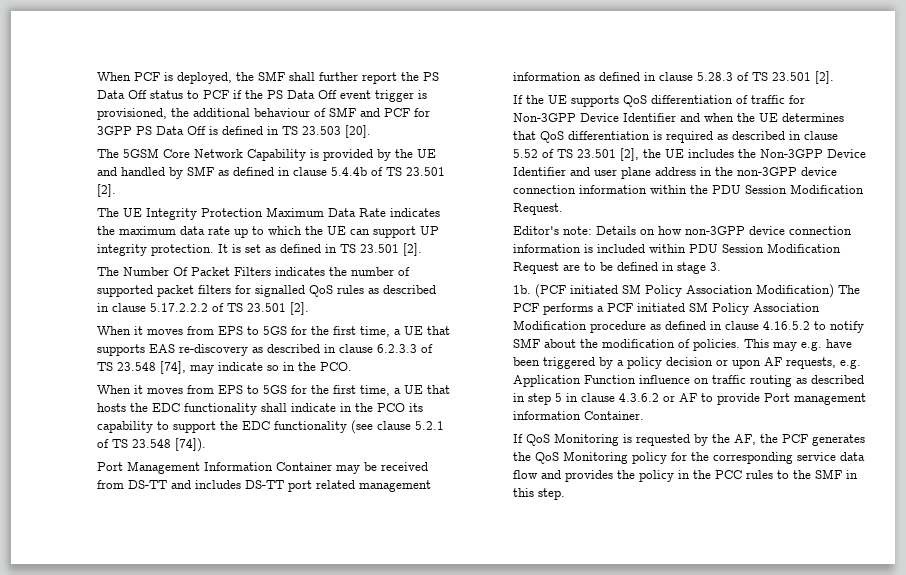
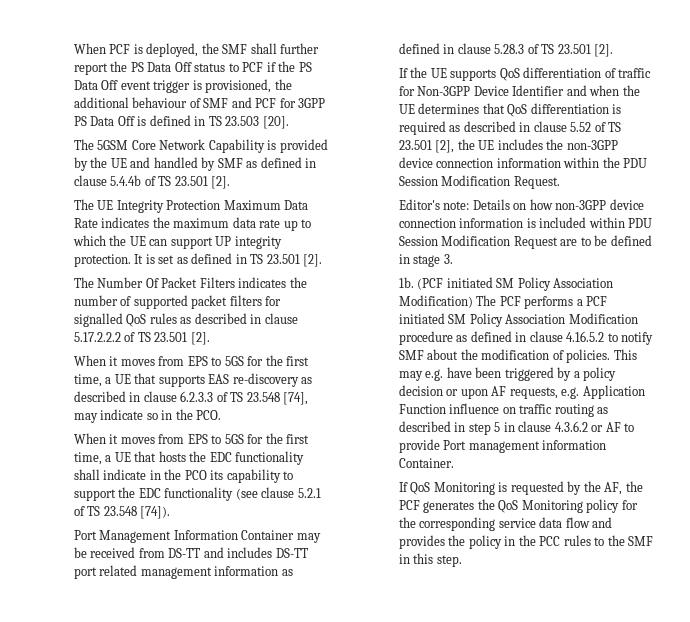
[759,149,866,158] [512,167,733,179] Non-3GPP Device Identifier and user plane address in the -> (564, 144) none

